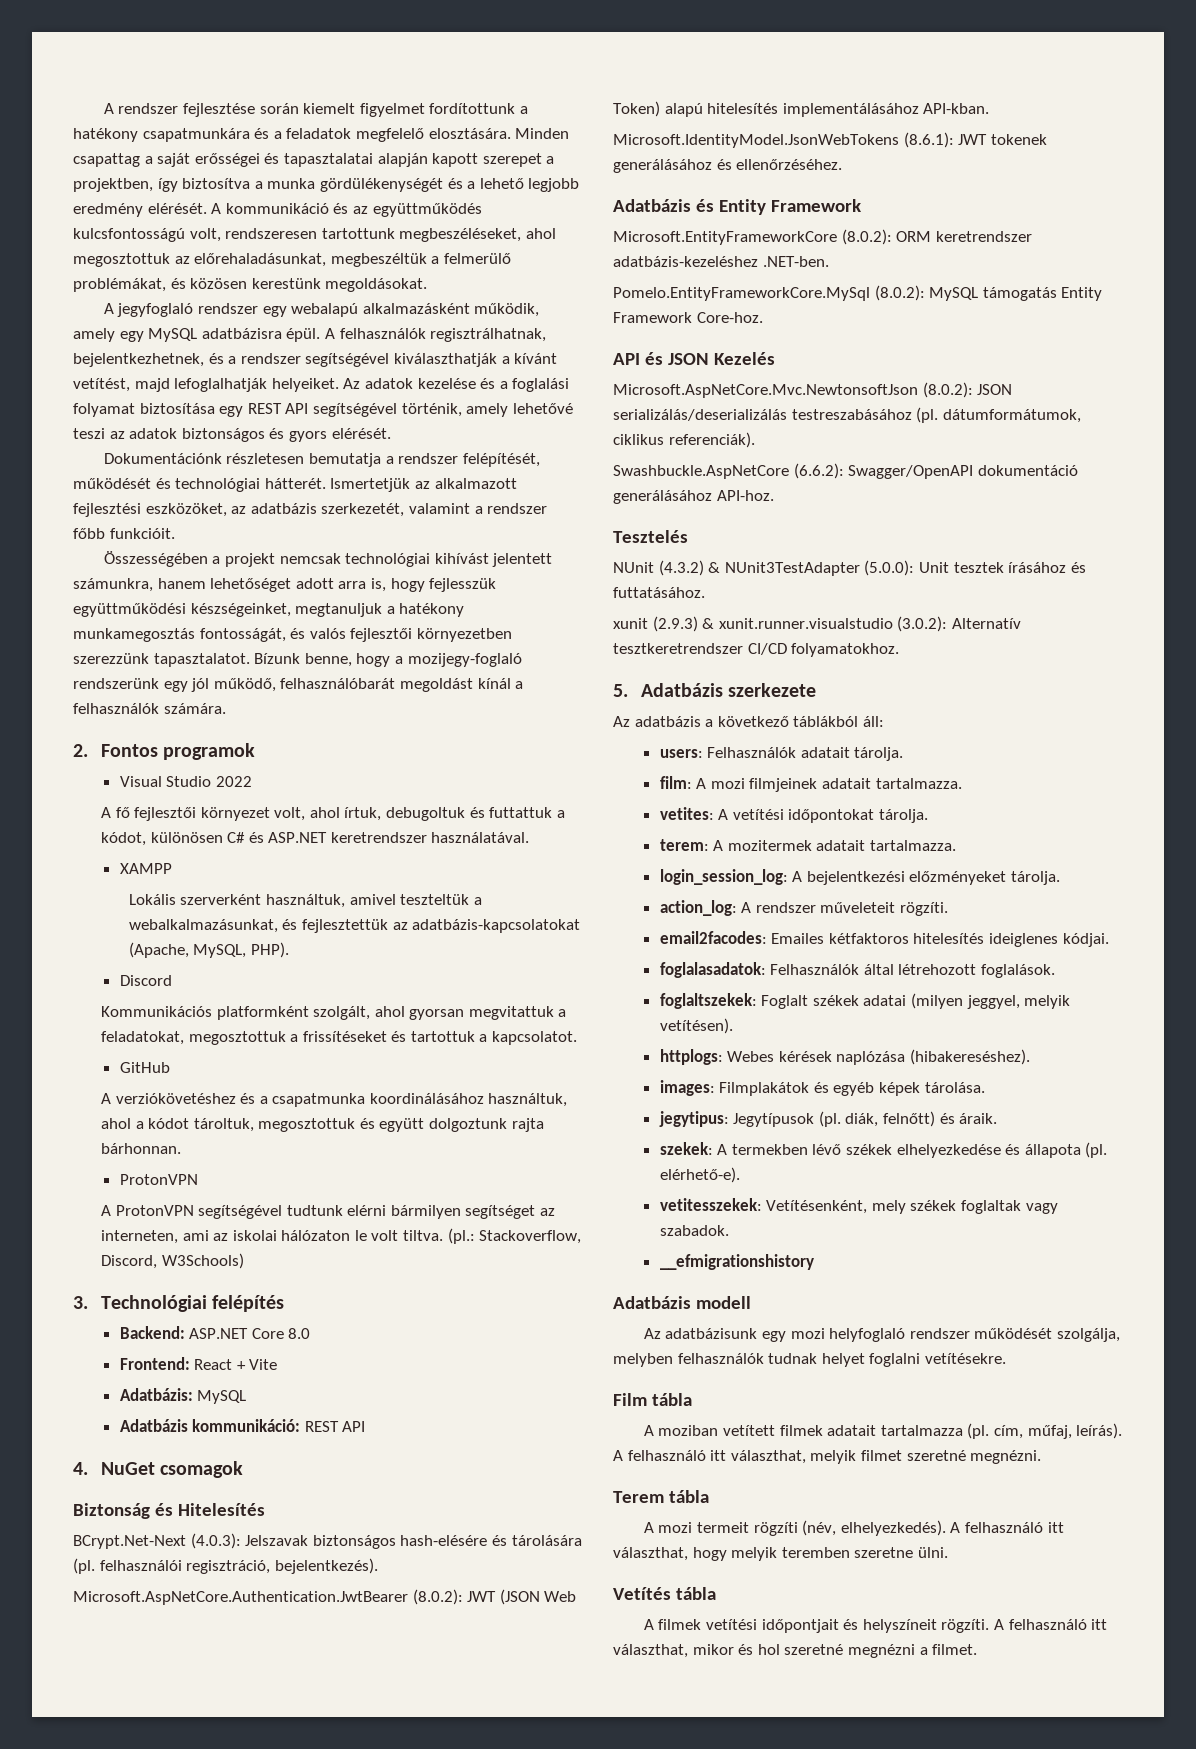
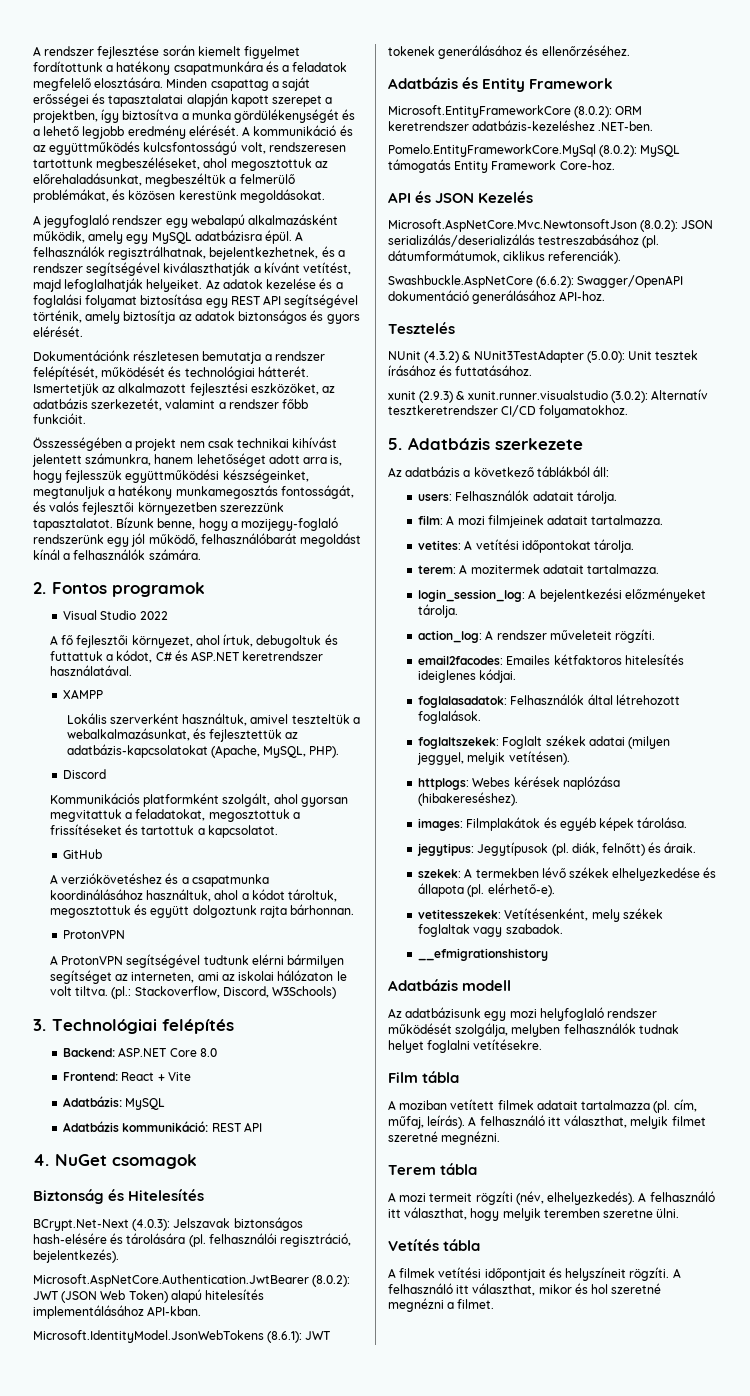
[512,403,573,414] [73,428,105,439] lehetővé teszi -> [123,310,176,324] biztosítja
[279,553,431,567] nemcsak technológiai -> [179,438,290,448] nem csak technikai
[200,807,306,821] környezet volt, -> [131,635,193,648] környezet,
[150,832,223,843] különösen -> (153, 656) none

